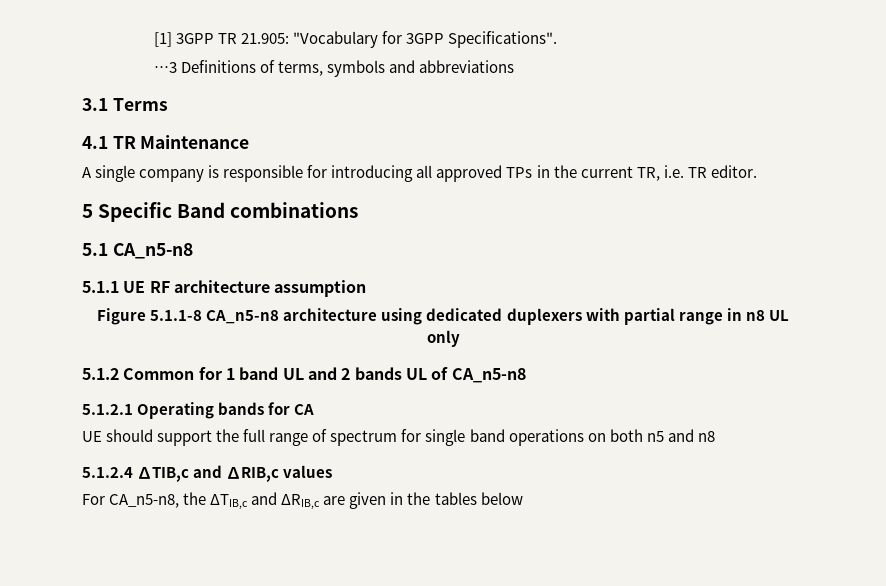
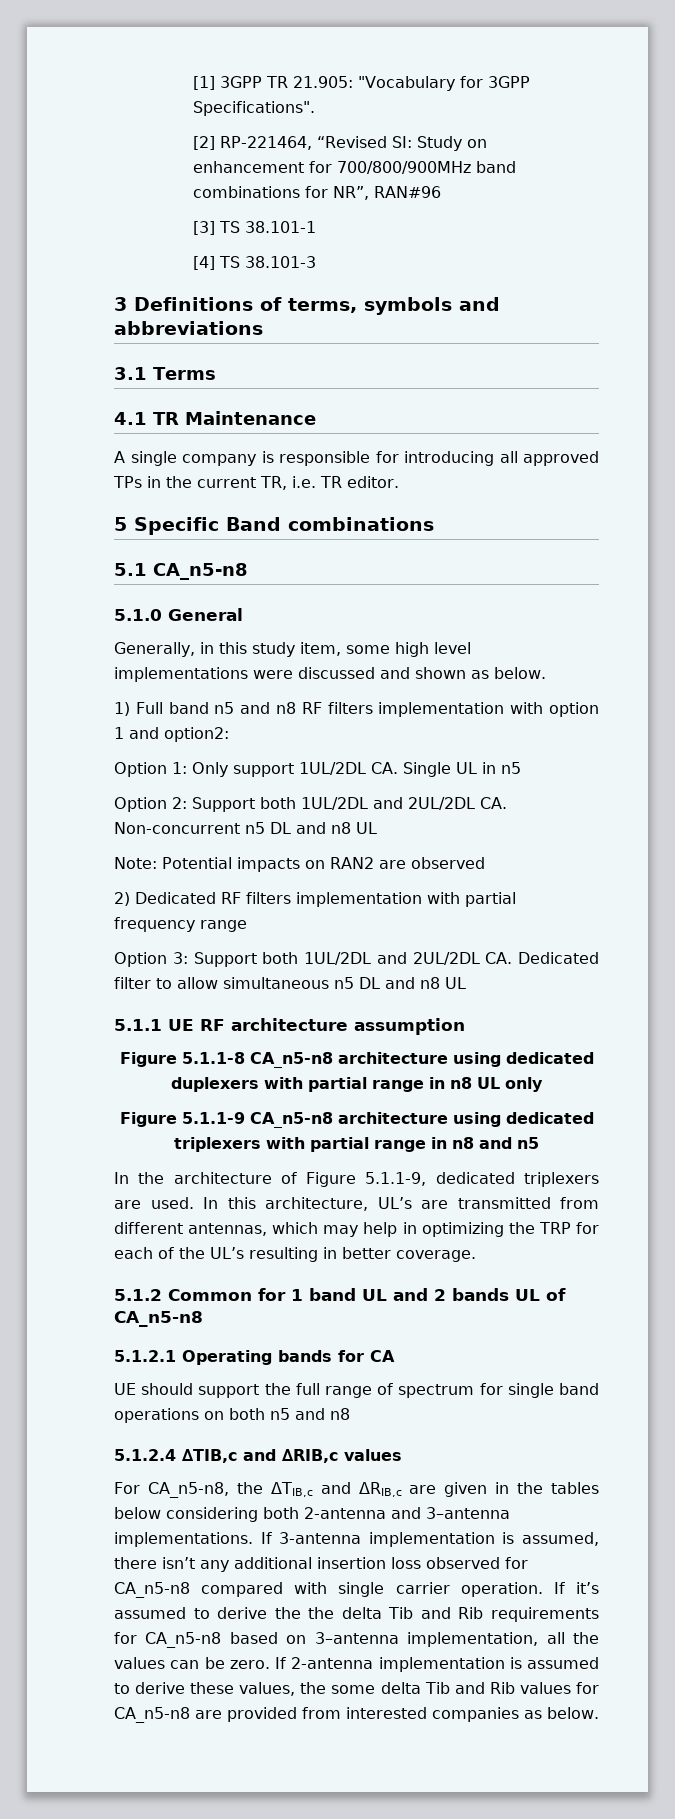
[153,62,177,73] …3 -> [193,136,488,151] [193,161,517,174] [193,186,442,200] [193,221,317,235] [193,256,317,270] [114,297,127,311] [2] RP-221464, “Revised SI: Study on enhancement for 700/800/900MHz band combinations for NR”, RAN#96 // [3] TS 38.101-1 // [4] TS 38.101-3 // 3
(193, 251) none -> [114,608,243,621] [114,642,471,657] [114,667,546,682] [114,702,599,717] [114,727,229,742] [114,762,521,777] [114,797,507,812] [114,822,377,834] [114,857,485,872] [114,892,516,907] [114,917,247,932] [114,952,599,967] [114,977,466,989] // 5.1.0 General // Generally, in this study item, some high level implementations were discussed and shown as below. // 1) Full band n5 and n8 RF filters implementation with option 1 and option2: // Option 1: Only support 1UL/2DL CA. Single UL in n5 // Option 2: Support both 1UL/2DL and 2UL/2DL CA. Non-concurrent n5 DL and n8 UL // Note: Potential impacts on RAN2 are observed // 2) Dedicated RF filters implementation with partial frequency range // Option 3: Support both 1UL/2DL and 2UL/2DL CA. Dedicated filter to allow simultaneous n5 DL and n8 UL
(460, 338) none -> [119,1112,594,1128] [174,1137,539,1152] [114,1172,599,1187] [114,1197,599,1211] [114,1222,599,1237] [114,1247,476,1262] // Figure 5.1.1-9 CA_n5-n8 architecture using dedicated triplexers with partial range in n8 and n5 // In the architecture of Figure 5.1.1-9, dedicated triplexers are used. In this architecture, UL’s are transmitted from different antennas, which may help in optimizing the TRP for each of the UL’s resulting in better coverage.
(523, 498) none -> [166,1507,510,1522] [114,1532,599,1547] [114,1557,528,1572] [114,1582,600,1598] [114,1607,599,1622] [114,1632,599,1648] [114,1657,599,1672] [114,1682,599,1696] [114,1707,599,1723] considering both 2-antenna and 3–antenna implementations. If 3-antenna implementation is assumed, there isn’t any additional insertion loss observed for CA_n5-n8 compared with single carrier operation. If it’s assumed to derive the the delta Tib and Rib requirements for CA_n5-n8 based on 3–antenna implementation, all the values can be zero. If 2-antenna implementation is assumed to derive these values, the some delta Tib and Rib values for CA_n5-n8 are provided from interested companies as below.

